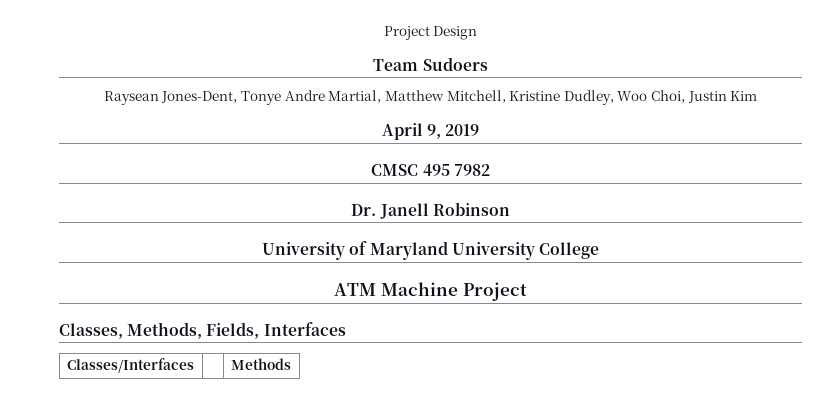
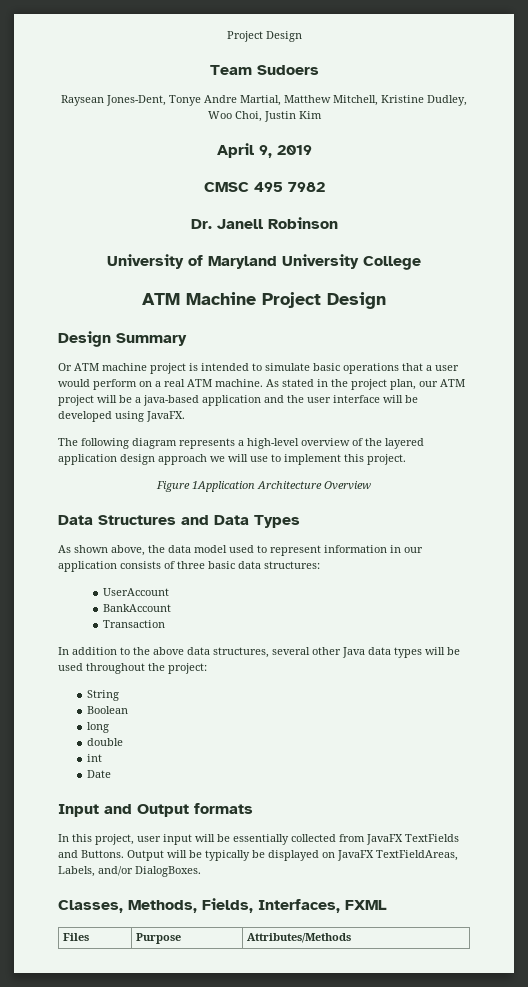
[59,322,346,339] [66,358,194,373] [230,358,291,370] // Classes, Methods, Fields, Interfaces // Classes/Interfaces | | Methods -> [327,292,386,309] [58,331,187,347] [58,363,459,374] [58,379,465,390] [58,395,418,406] [58,411,185,422] [58,438,424,449] [58,454,406,465] [156,481,371,492] [58,515,300,528] [58,545,423,556] [58,561,320,572] [103,588,170,596] [103,604,172,612] [103,620,166,628] [58,647,460,658] [58,663,207,674] [86,690,119,701] [86,706,128,714] [86,722,109,733] [86,738,123,746] [86,754,102,762] [86,770,111,778] [58,803,253,817] [58,834,459,845] [58,850,458,861] [58,866,201,877] [58,898,387,913] [63,933,90,941] [136,933,182,944] [247,933,352,943] Design // Design Summary // Or ATM machine project is intended to simulate basic operations that a user would perform on a real ATM machine. As stated in the project plan, our ATM project will be a java-based application and the user interface will be developed using JavaFX. // The following diagram represents a high-level overview of the layered application design approach we will use to implement this project. // Figure 1Application Architecture Overview // Data Structures and Data Types // As shown above, the data model used to represent information in our application consists of three basic data structures: // UserAccount // BankAccount // Transaction // In addition to the above data structures, several other Java data types will be used throughout the project: // String // Boolean // long // double // int // Date // Input and Output formats // In this project, user input will be essentially collected from JavaFX TextFields and Buttons. Output will be typically be displayed on JavaFX TextFieldAreas, Labels, and/or DialogBoxes. // Classes, Methods, Fields, Interfaces, FXML // Files | Purpose | Attributes/Methods

